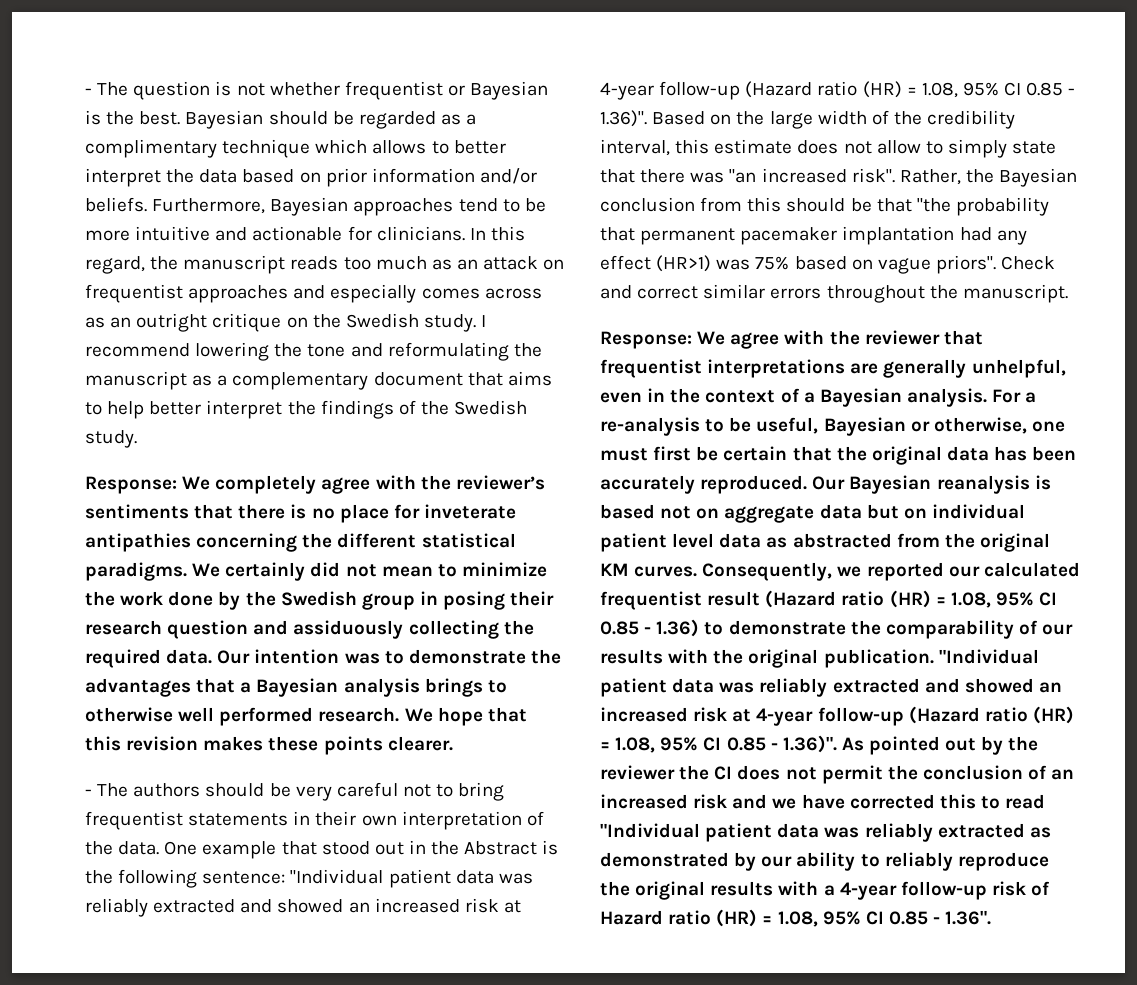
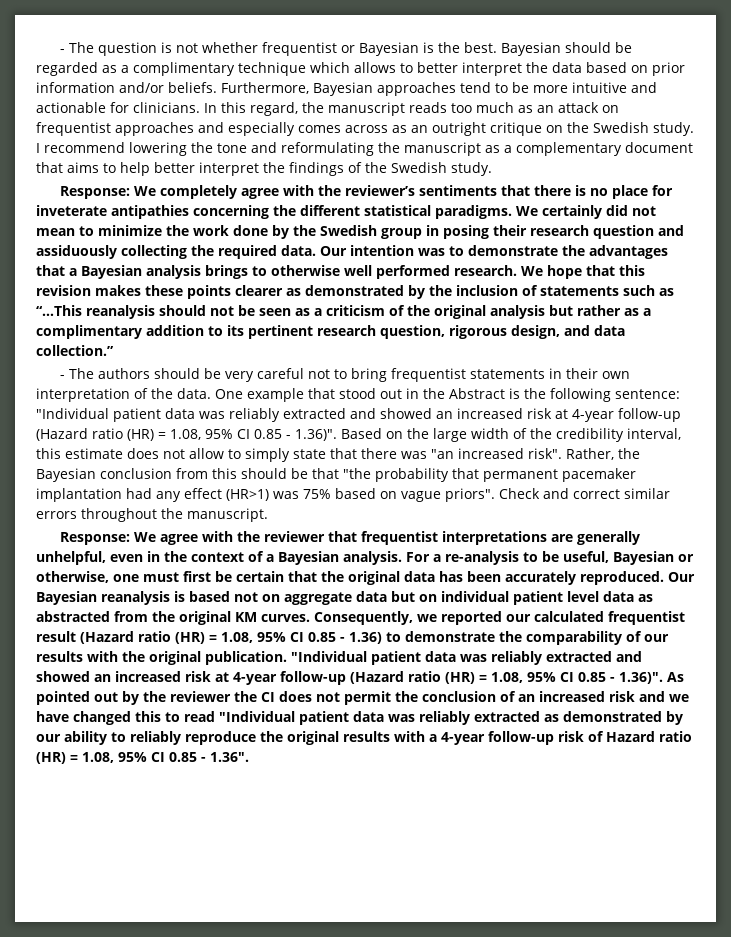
[387,736,453,751] clearer. -> [235,285,674,299] [36,305,651,319] [36,325,625,339] [36,345,114,356] clearer as demonstrated by the inclusion of statements such as “…This reanalysis should not be seen as a criticism of the original analysis but rather as a complimentary addition to its pertinent research question, rigorous design, and data collection.”
[849,794,935,809] corrected -> [73,711,131,725] changed

